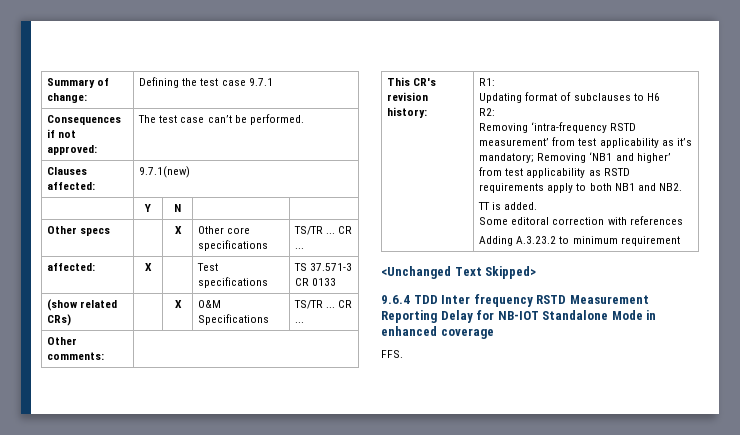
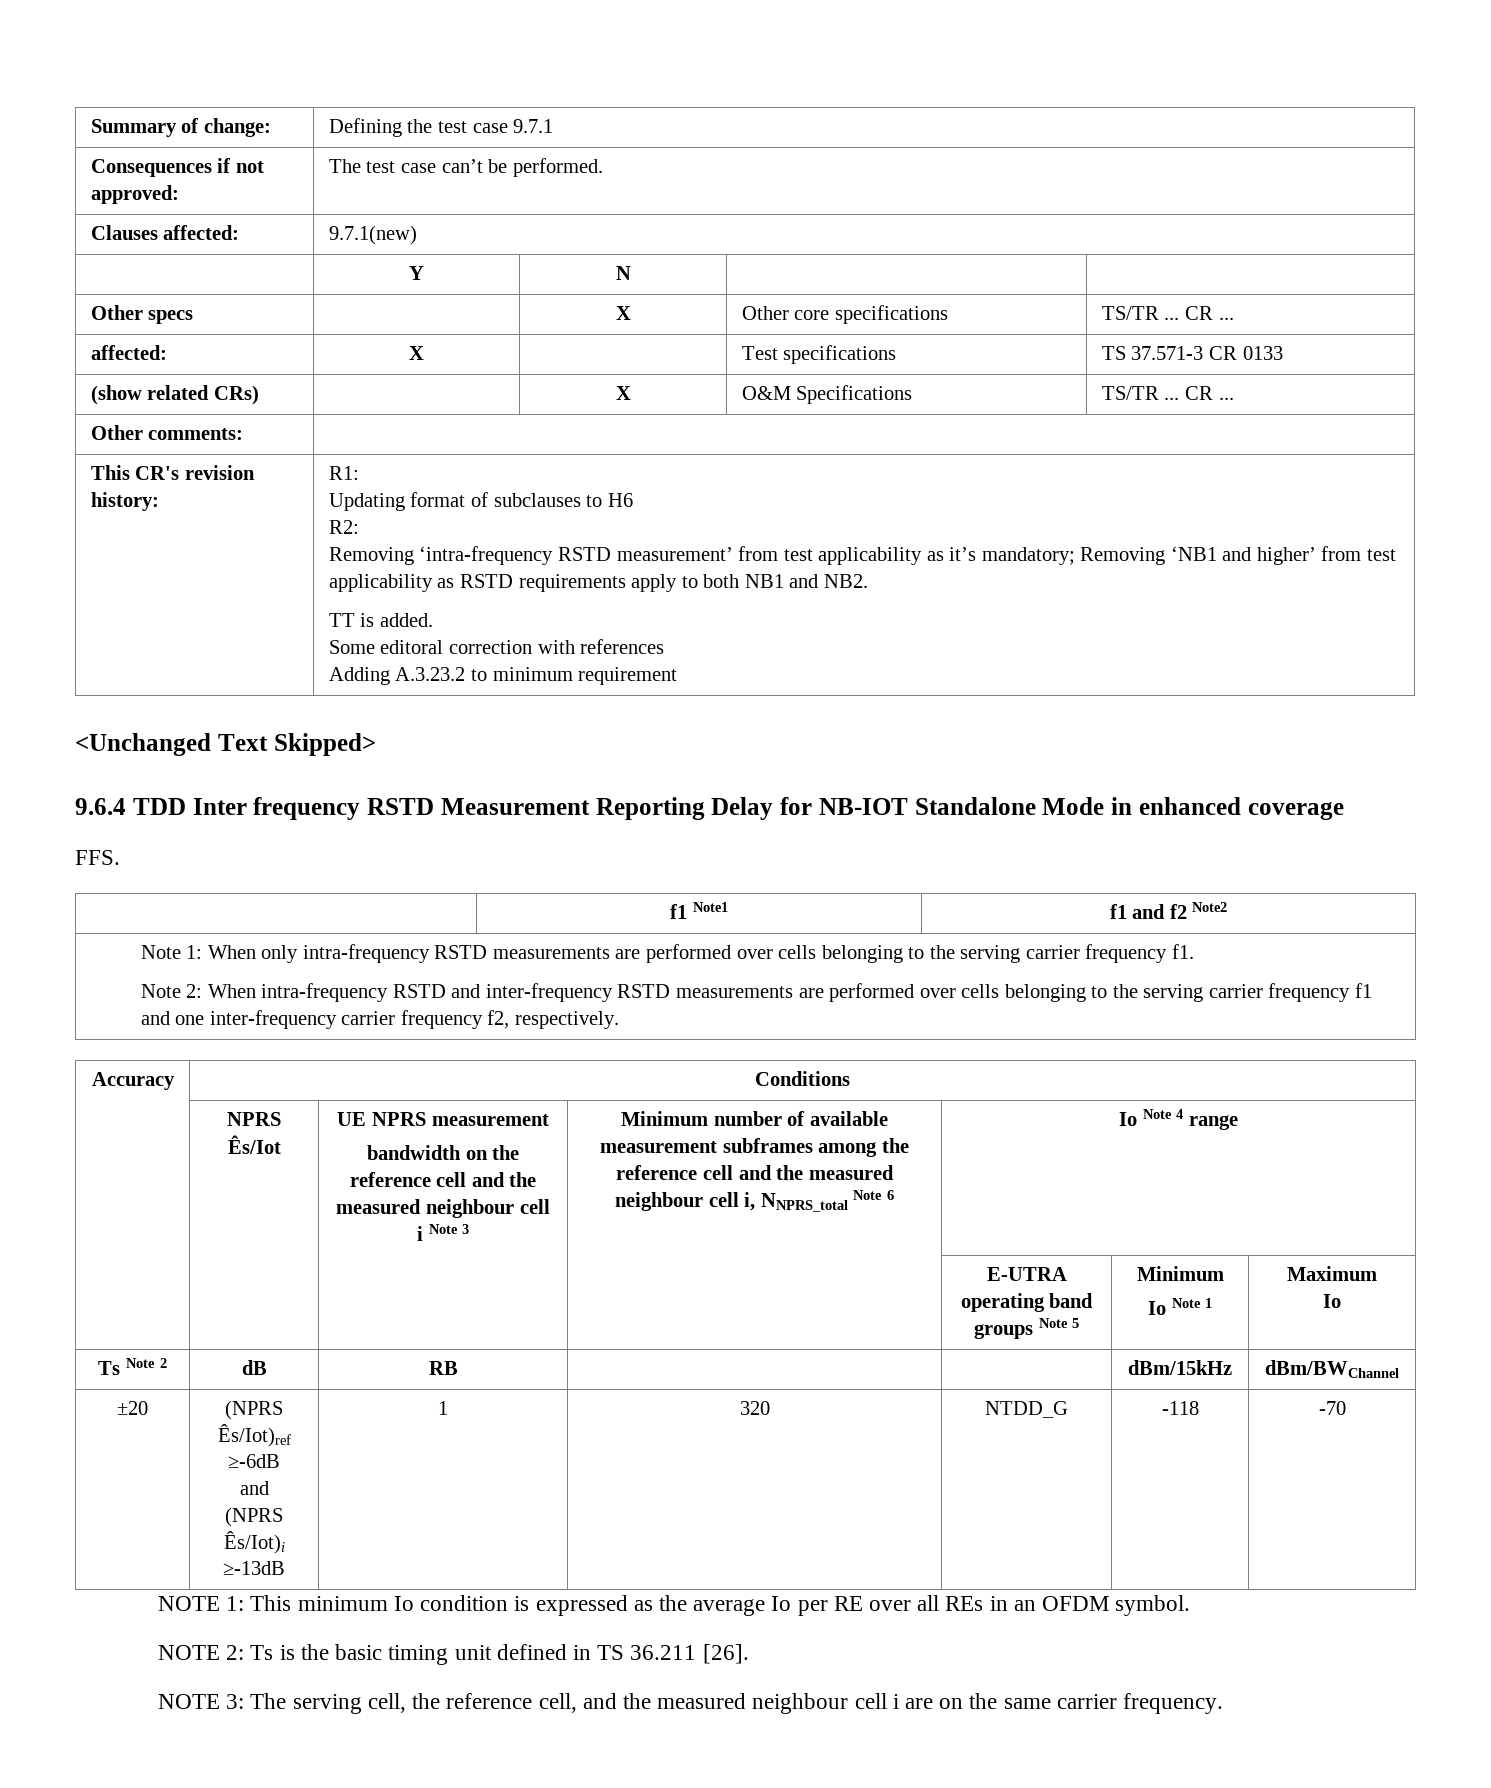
(403, 354) none -> [670,902,728,919] [1109,902,1228,919] [140,944,1194,963] [140,983,1372,1002] [140,1010,619,1029] [91,1072,175,1090] [755,1071,850,1086] [227,1112,281,1126] [227,1135,281,1154] [337,1112,549,1126] [366,1145,520,1160] [349,1172,537,1187] [336,1199,550,1218] [416,1224,470,1241] [621,1111,888,1126] [600,1138,909,1157] [616,1165,894,1180] [615,1190,894,1212] [1119,1109,1238,1130] [986,1267,1067,1281] [960,1293,1094,1312] [973,1318,1080,1339] [1136,1266,1224,1281] [1147,1298,1213,1315] [1287,1266,1377,1281] [1323,1294,1341,1308] [98,1358,167,1375] [241,1360,267,1375] [428,1361,458,1375] [1128,1360,1232,1375] [1265,1360,1399,1378] [117,1401,148,1415] [225,1400,283,1420] [217,1424,291,1447] [228,1454,280,1468] [239,1481,269,1495] [225,1507,283,1527] [223,1531,285,1554] [223,1561,285,1575] [438,1401,448,1415] [739,1401,770,1415] [985,1401,1068,1418] [1161,1401,1199,1415] [1318,1401,1346,1415] [158,1595,1191,1616] [158,1644,749,1665] [158,1693,1224,1714] // | f1 Note1 | f1 and f2 Note2 // Note 1: When only intra-frequency RSTD measurements are performed over cells belonging to the serving carrier frequency f1. // Note 2: When intra-frequency RSTD and inter-frequency RSTD measurements are performed over cells belonging to the serving carrier frequency f1 and one inter-frequency carrier frequency f2, respectively. // Accuracy | Conditions // | NPRS Ês/Iot | UE NPRS measurement // bandwidth on the reference cell and the measured neighbour cell i Note 3 | Minimum number of available measurement subframes among the reference cell and the measured neighbour cell i, NNPRS_total Note 6 | Io Note 4 range // | | | | E-UTRA operating band groups Note 5 | Minimum // Io Note 1 | Maximum // Io // Ts Note 2 | dB | RB | | | dBm/15kHz | dBm/BWChannel // ±20 | (NPRS Ês/Iot)ref ≥-6dB // and // (NPRS Ês/Iot)i ≥-13dB | 1 | 320 | NTDD_G | -118 | -70 // NOTE 1: This minimum Io condition is expressed as the average Io per RE over all REs in an OFDM symbol. // NOTE 2: Ts is the basic timing unit defined in TS 36.211 [26]. // NOTE 3: The serving cell, the reference cell, and the measured neighbour cell i are on the same carrier frequency.

